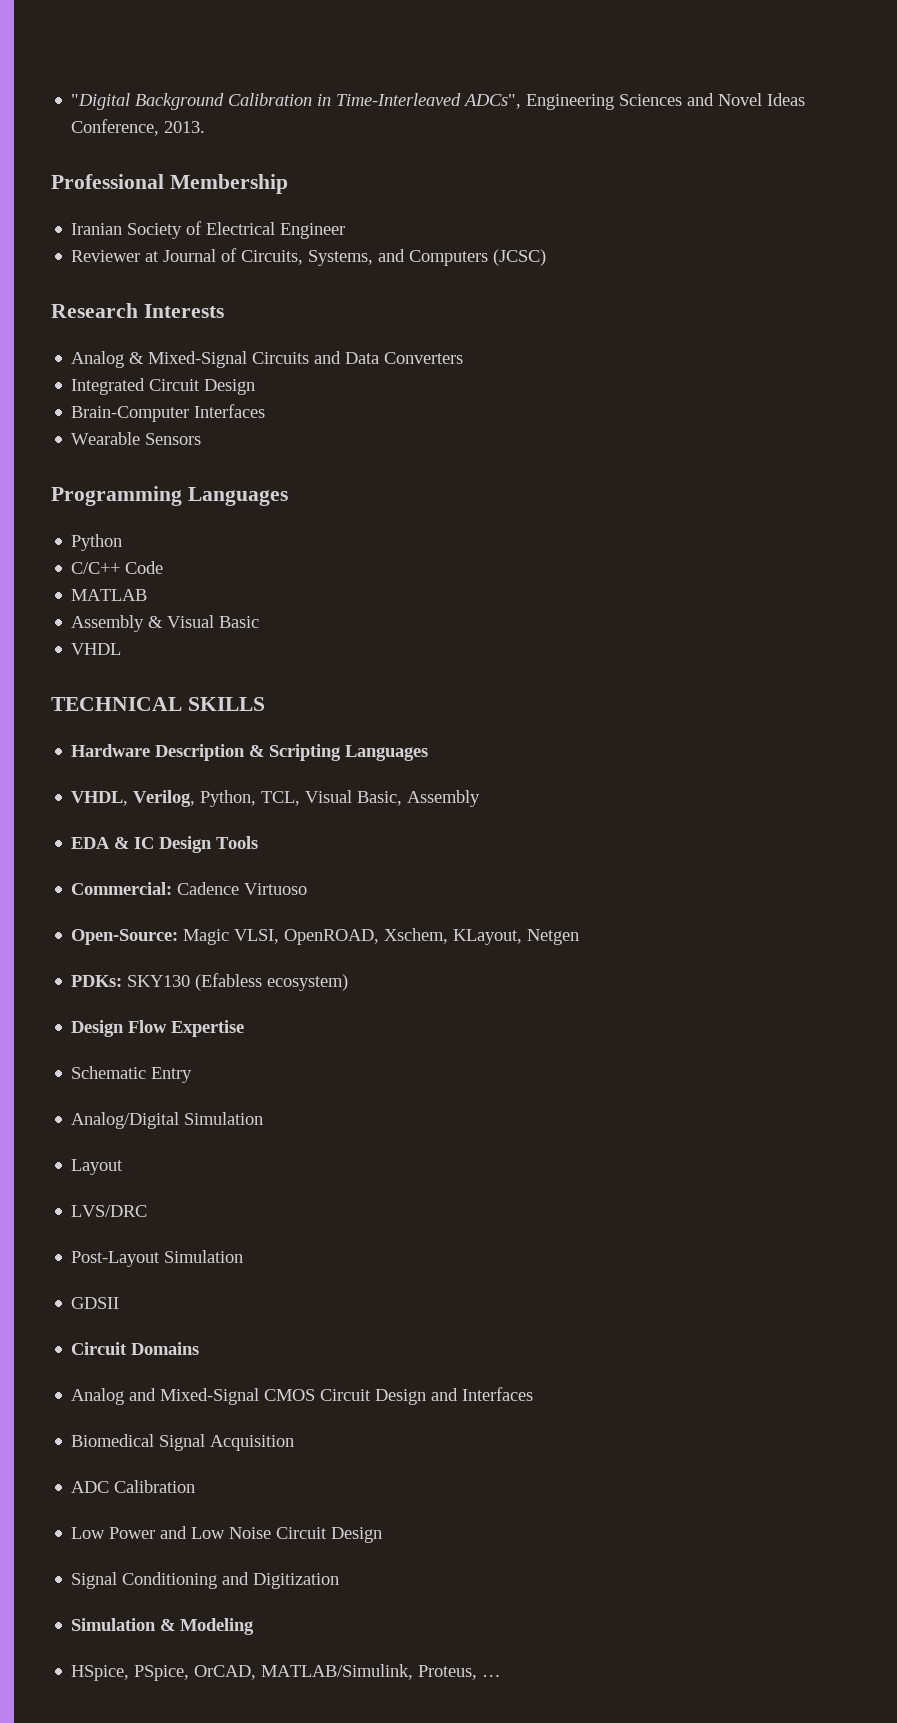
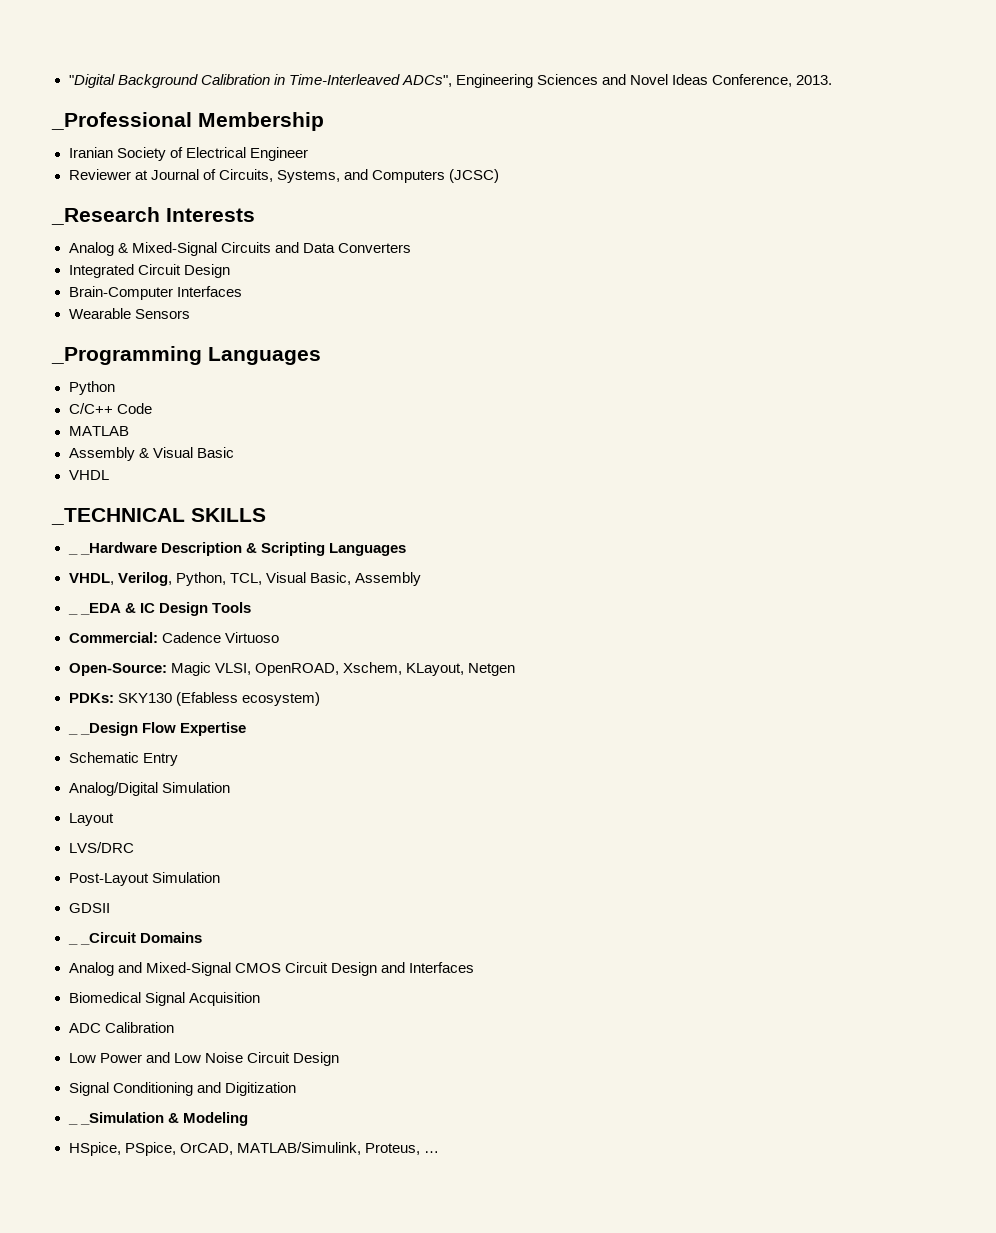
[51,174,164,189] Professional -> [51,112,192,130] _Professional
[51,303,138,318] Research -> [51,207,160,225] _Research
[51,486,182,506] Programming -> [51,346,202,365] _Programming
[51,697,182,711] TECHNICAL -> [51,508,185,525] _TECHNICAL
[71,744,151,757] Hardware -> [67,542,157,555] _ _Hardware
[71,837,111,849] EDA -> [67,603,121,615] _ _EDA
[71,1020,125,1037] Design -> [67,722,138,736] _ _Design
[71,1342,128,1355] Circuit -> [67,932,136,945] _ _Circuit
[71,1618,157,1631] Simulation -> [67,1112,164,1125] _ _Simulation

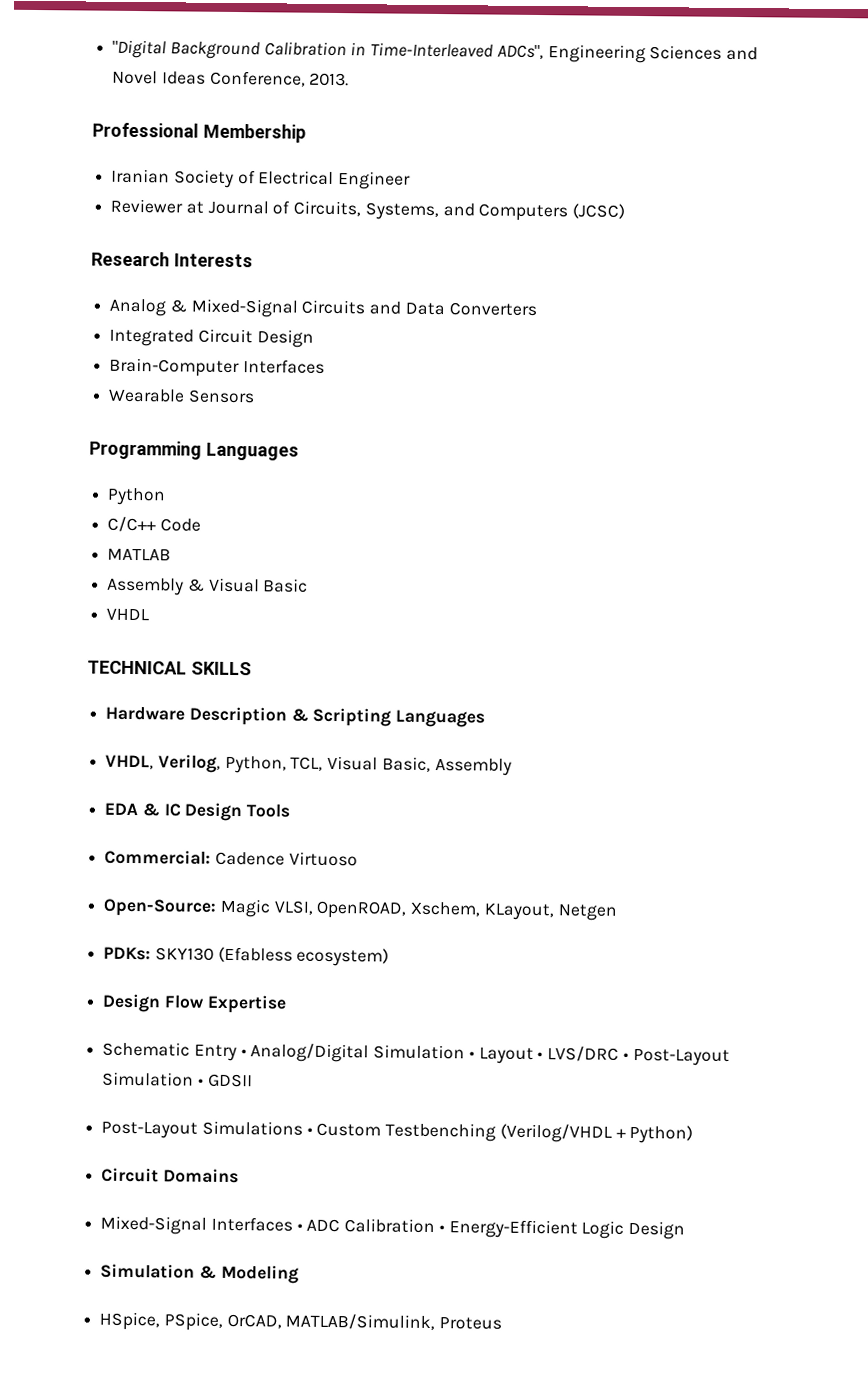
[51,112,192,130] _Professional -> [92,122,199,138] Professional
[51,207,160,225] _Research -> [91,251,170,267] Research
[51,346,202,365] _Programming -> [89,440,202,460] Programming
[51,508,185,525] _TECHNICAL -> [87,660,187,675] TECHNICAL
[67,542,157,555] _ _Hardware -> [105,706,186,721] Hardware
[67,603,121,615] _ _EDA -> [104,802,139,816] EDA
[67,722,138,736] _ _Design -> [102,993,162,1013] Design
(178, 759) // -> [240,1049,247,1057] •
(230, 787) // -> [468,1051,475,1059] •
(114, 819) // -> [537,1052,544,1060] •
[68,872,220,886] [68,903,110,913] [67,932,202,945] [68,962,474,976] [68,992,260,1006] [68,1022,174,1033] [68,1052,339,1066] [68,1082,296,1096] [67,1112,164,1125] // Post-Layout Simulation // GDSII // _ _Circuit Domains // Analog and Mixed-Signal CMOS Circuit Design and Interfaces // Biomedical Signal Acquisition // ADC Calibration // Low Power and Low Noise Circuit Design // Signal Conditioning and Digitization // _ _Simulation -> [622,1048,730,1066] [102,1071,253,1088] [101,1120,694,1144] [101,1167,239,1184] [100,1215,686,1240] [100,1263,196,1279] • Post-Layout Simulation • GDSII // Post-Layout Simulations • Custom Testbenching (Verilog/VHDL + Python) // Circuit Domains // Mixed-Signal Interfaces • ADC Calibration • Energy-Efficient Logic Design // Simulation
[364,1143,439,1155] Proteus, … -> [439,1317,503,1330] Proteus

